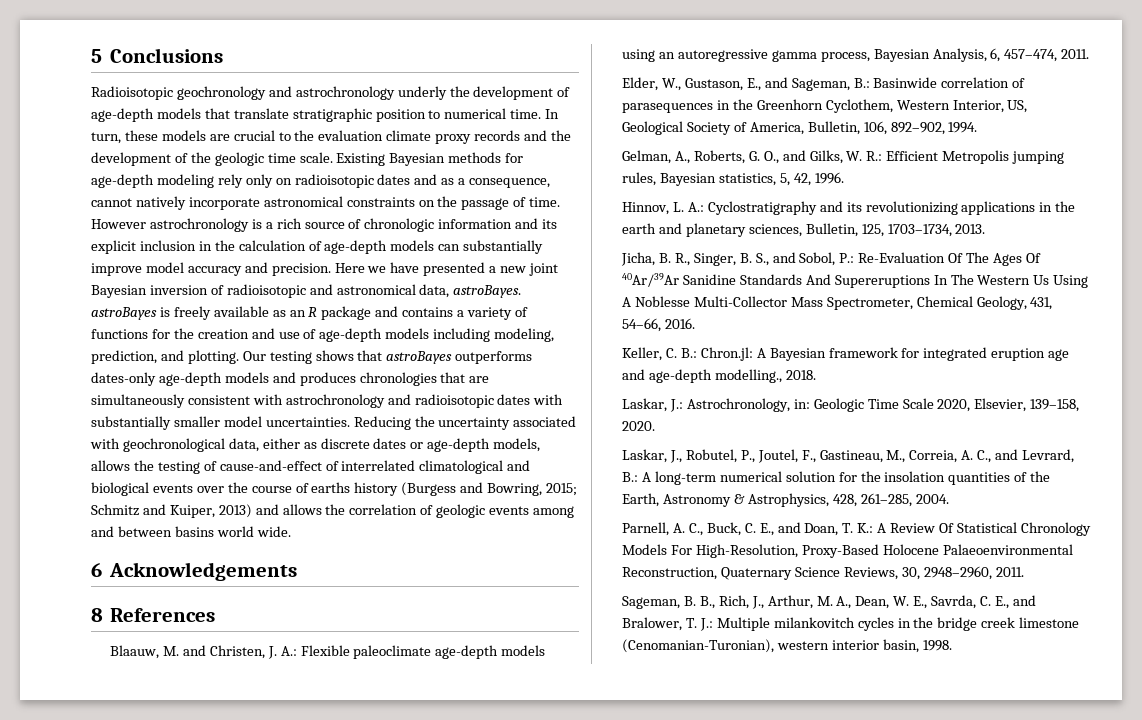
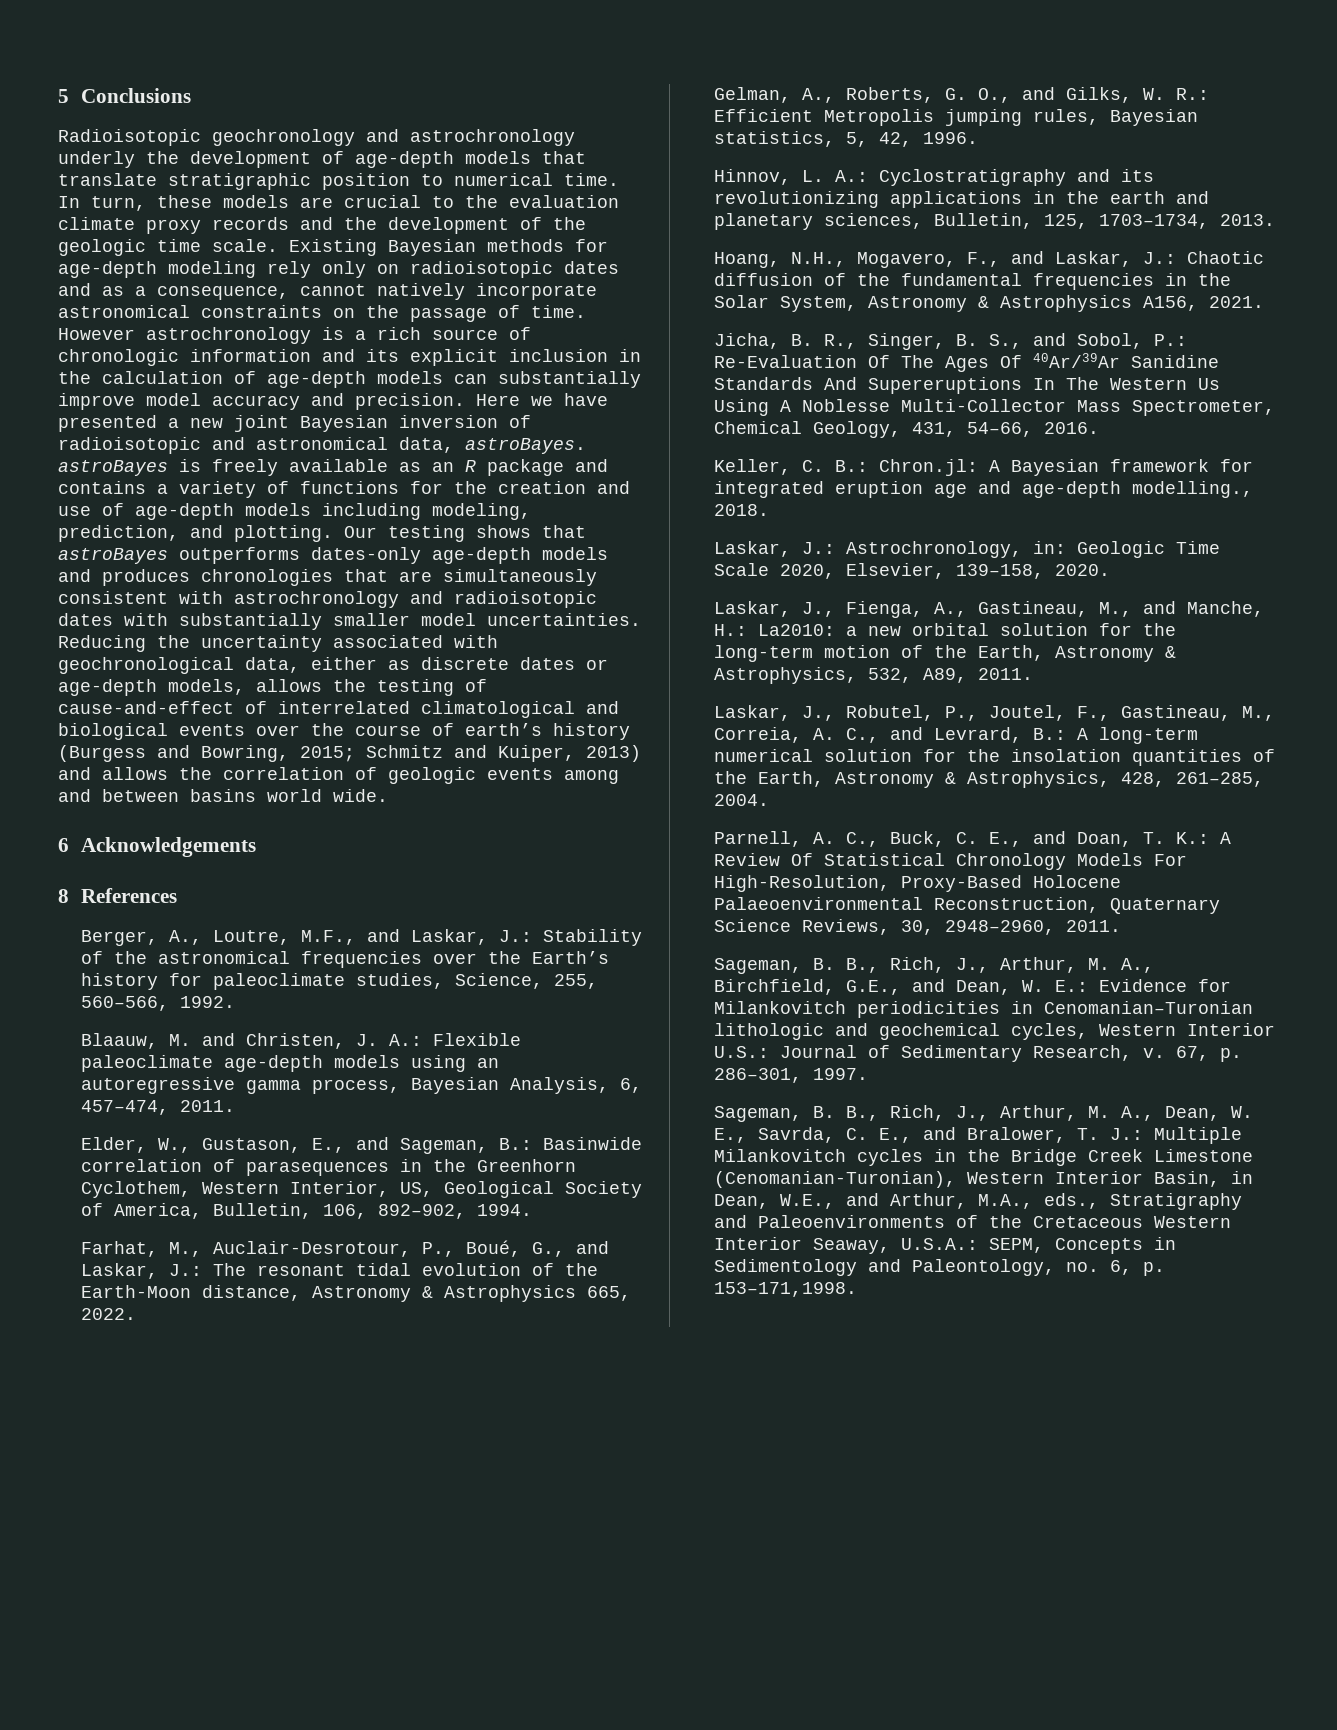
[311,482,351,493] earths -> [465,723,542,736] earth’s
(216, 615) none -> [81,929,643,946] [81,951,610,968] [81,973,599,990] [81,996,236,1011] // Berger, A., Loutre, M.F., and Laskar, J.: Stability of the astronomical frequencies over the Earth’s history for paleoclimate studies, Science, 255, 560–566, 1992.
(978, 127) none -> [81,1240,610,1257] [81,1263,599,1279] [81,1285,632,1302] [81,1308,137,1320] // Farhat, M., Auclair-Desrotour, P., Boué, G., and Laskar, J.: The resonant tidal evolution of the Earth-Moon distance, Astronomy & Astrophysics 665, 2022.
(986, 229) none -> [714,251,1265,268] [714,273,1232,290] [714,295,1265,312] // Hoang, N.H., Mogavero, F., and Laskar, J.: Chaotic diffusion of the fundamental frequencies in the Solar System, Astronomy & Astrophysics A156, 2021.
(656, 426) none -> [714,601,1265,618] [714,623,1177,636] [714,645,1177,662] [714,667,1034,684] // Laskar, J., Fienga, A., Gastineau, M., and Manche, H.: La2010: a new orbital solution for the long-term motion of the Earth, Astronomy & Astrophysics, 532, A89, 2011.
(1024, 572) none -> [714,957,1155,974] [714,979,1232,995] [714,1001,1254,1018] [714,1023,1276,1040] [714,1045,1243,1062] [714,1068,869,1083] // Sageman, B. B., Rich, J., Arthur, M. A., Birchfield, G.E., and Dean, W. E.: Evidence for Milankovitch periodicities in Cenomanian–Turonian lithologic and geochemical cycles, Western Interior U.S.: Journal of Sedimentary Research, v. 67, p. 286–301, 1997.
[773,617,855,628] milankovitch -> [714,1149,847,1162] Milankovitch
[937,617,1080,631] [622,639,952,653] bridge creek limestone (Cenomanian-Turonian), western interior basin, 1998. -> [1011,1149,1254,1166] [714,1171,1254,1188] [714,1193,1243,1210] [714,1215,1232,1228] [714,1237,1177,1254] [714,1259,1166,1276] [714,1282,858,1297] Bridge Creek Limestone (Cenomanian-Turonian), Western Interior Basin, in Dean, W.E., and Arthur, M.A., eds., Stratigraphy and Paleoenvironments of the Cretaceous Western Interior Seaway, U.S.A.: SEPM, Concepts in Sedimentology and Paleontology, no. 6, p. 153–171,1998.

